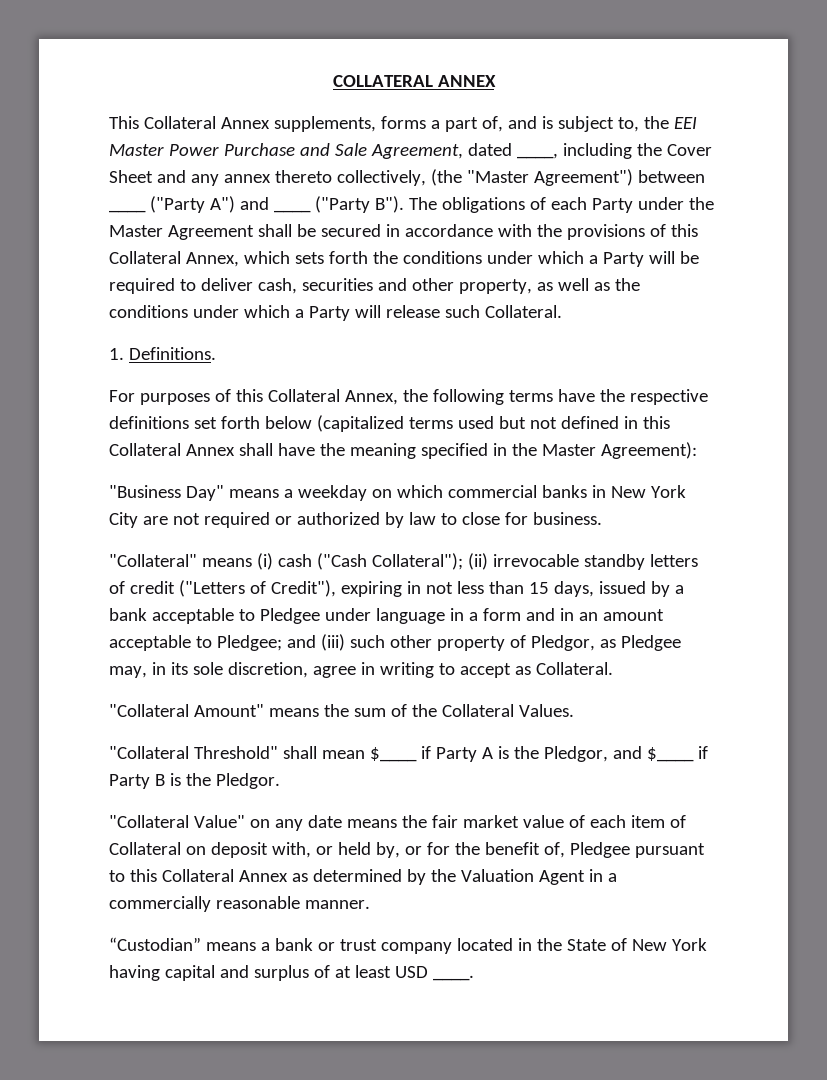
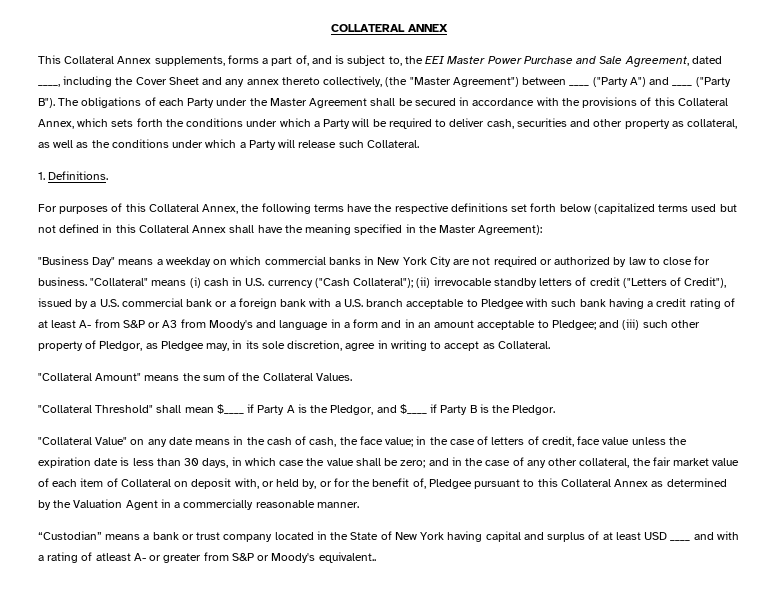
[458,279,532,294] property, -> [624,119,738,129] property as collateral,
(602, 518) // -> (87, 281) none
(312, 560) none -> [232,277,313,288] in U.S. currency
[340,581,684,597] [109,608,371,624] expiring in not less than 15 days, issued by a bank acceptable to Pledgee under -> [38,298,735,309] [38,319,277,330] issued by a U.S. commercial bank or a foreign bank with a U.S. branch acceptable to Pledgee with such bank having a credit rating of at least A- from S&P or A3 from Moody's and
(397, 823) none -> [233,436,687,447] [38,457,630,468] in the cash of cash, the face value; in the case of letters of credit, face value unless the expiration date is less than 30 days, in which case the value shall be zero; and in the case of any other collateral,
[432,975,474,981] ____. -> [670,540,691,541] [693,531,739,540] [38,552,376,563] ____ and with a rating of atleast A- or greater from S&P or Moody's equivalent..

